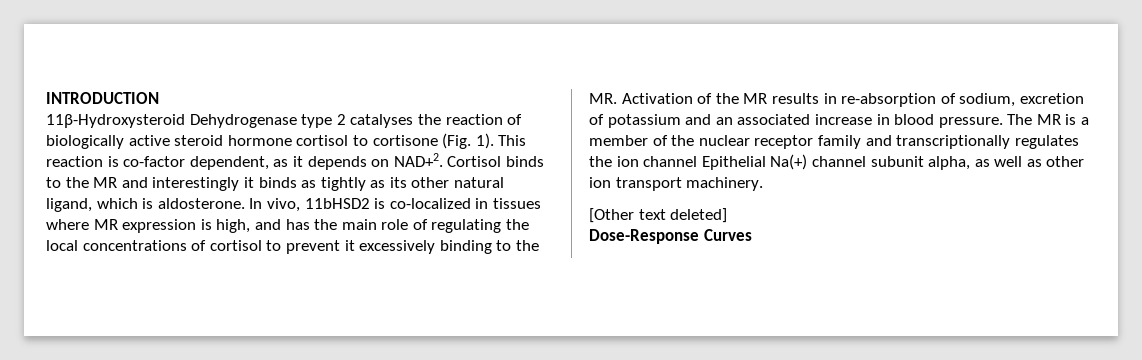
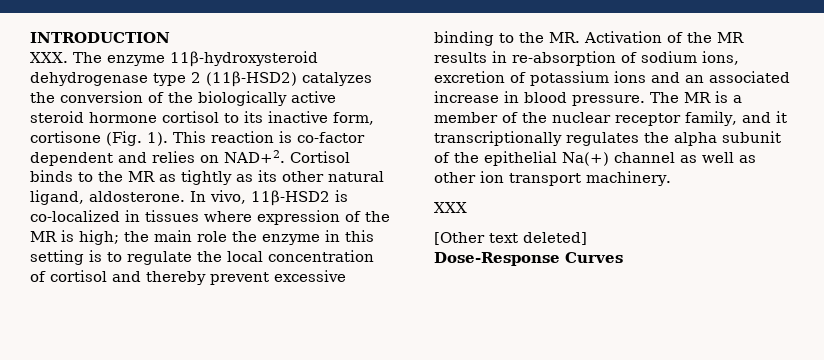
[46,114,523,128] 11β-Hydroxysteroid Dehydrogenase type 2 catalyses the reaction of -> [30,51,318,67] [30,71,372,87] [30,91,193,103] XXX. The enzyme 11β-hydroxysteroid dehydrogenase type 2 (11β-HSD2) catalyzes the conversion of the
(368, 140) none -> [244,111,374,125] its inactive form,
[189,156,367,170] dependent, as it depends -> [30,151,195,166] dependent and relies
[121,177,297,191] and interestingly it binds -> (155, 176) none
[96,198,154,209] which is -> (84, 197) none
[304,198,370,209] 11bHSD2 -> [251,190,330,206] 11β-HSD2
[93,219,502,233] MR expression is high, and has the main role of regulating -> [257,210,390,225] [30,230,374,245] [30,250,192,265] expression of the MR is high; the main role the enzyme in this setting is to regulate
[82,240,187,251] concentrations -> [268,250,374,262] concentration
[266,240,436,254] to prevent it excessively -> [112,270,346,285] and thereby prevent excessive
[959,93,1016,107] sodium, -> [641,51,739,65] sodium ions,
(681, 121) none -> [614,71,646,83] ions
[817,135,1079,149] [589,154,971,170] family and transcriptionally regulates the ion channel Epithelial Na(+) channel subunit alpha, -> [685,111,787,126] [434,131,781,146] [434,151,675,166] family, and it transcriptionally regulates the alpha subunit of the epithelial Na(+) channel
(764, 184) none -> [434,202,467,213] // XXX

